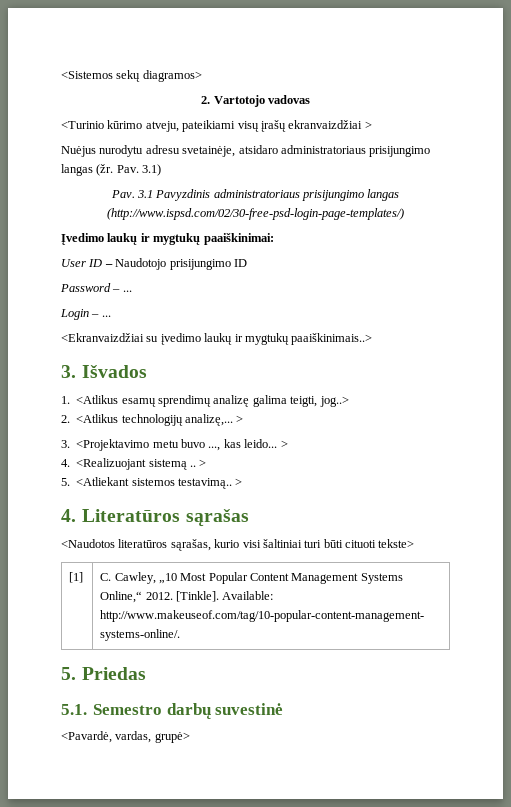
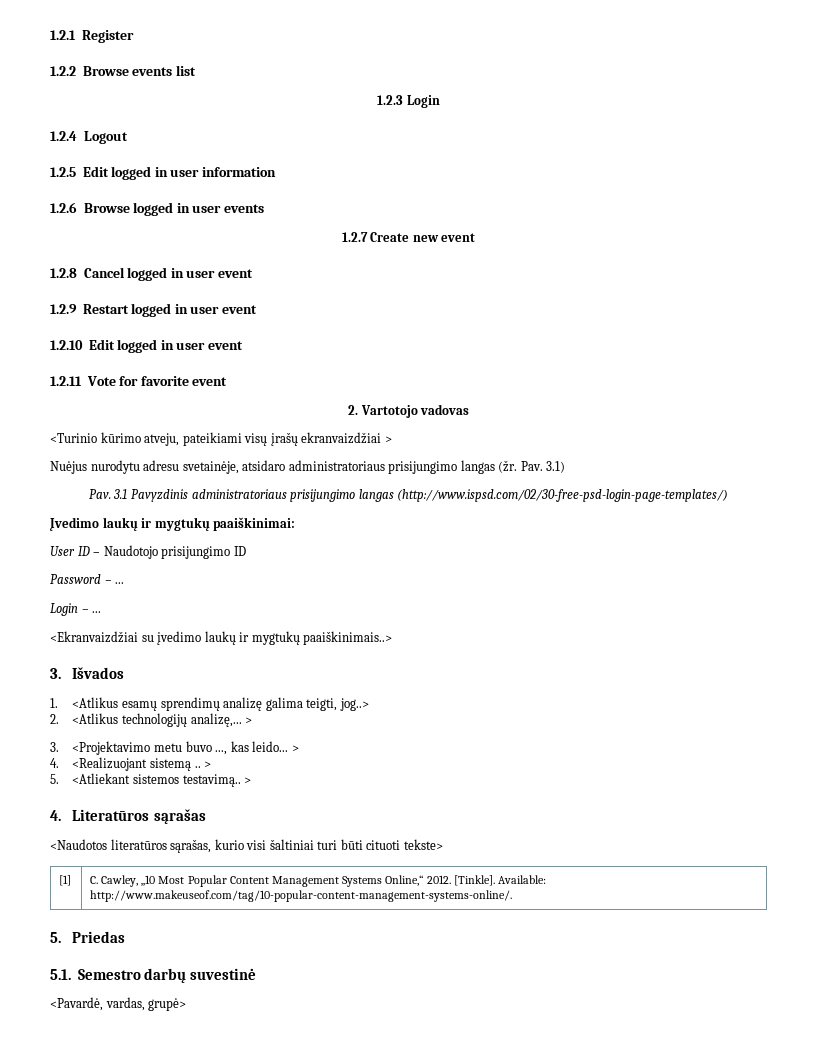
[61,70,202,82] <Sistemos sekų diagramos> -> [50,30,134,43] [50,65,196,76] [377,95,440,108] [50,131,128,144] [50,166,277,180] [50,202,265,216] [341,232,476,242] [50,267,254,281] [50,303,258,317] [50,339,244,353] [50,376,228,386] 1.2.1 Register // 1.2.2 Browse events list // 1.2.3 Login // 1.2.4 Logout // 1.2.5 Edit logged in user information // 1.2.6 Browse logged in user events // 1.2.7 Create new event // 1.2.8 Cancel logged in user event // 1.2.9 Restart logged in user event // 1.2.10 Edit logged in user event // 1.2.11 Vote for favorite event

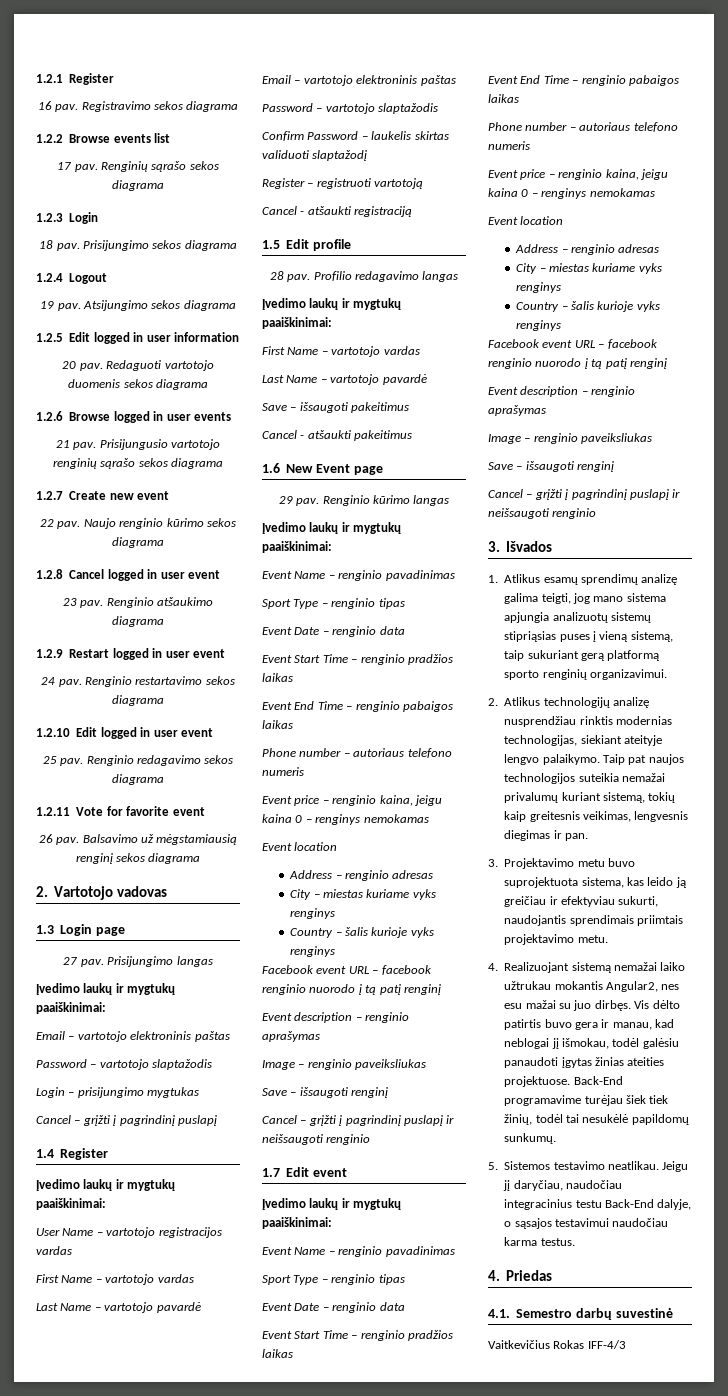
(134, 36) none -> [37,101,239,112] // 16 pav. Registravimo sekos diagrama
[377,95,440,108] [50,131,128,144] 1.2.3 Login // 1.2.4 Logout -> [57,161,219,172] [112,180,164,191] [36,212,99,224] [39,240,237,251] [36,273,108,284] [40,300,236,311] 17 pav. Renginių sąrašo sekos diagrama // 1.2.3 Login // 18 pav. Prisijungimo sekos diagrama // 1.2.4 Logout // 19 pav. Atsijungimo sekos diagrama
(277, 172) none -> [62,360,214,371] [68,379,208,390] // 20 pav. Redaguoti vartotojo duomenis sekos diagrama
[341,232,476,242] 1.2.7 Create new event -> [55,439,221,450] [52,458,224,469] [36,491,170,500] [40,518,236,529] [112,537,164,548] 21 pav. Prisijungusio vartotojo renginių sąrašo sekos diagrama // 1.2.7 Create new event // 22 pav. Naujo renginio kūrimo sekos diagrama
(254, 273) none -> [62,597,214,608] [112,616,164,627] // 23 pav. Renginio atšaukimo diagrama
(258, 309) none -> [41,676,235,687] [112,695,164,706] // 24 pav. Renginio restartavimo sekos diagrama
(244, 345) none -> [42,755,234,766] [112,774,164,785] // 25 pav. Renginio redagavimo sekos diagrama
[347,404,470,418] [50,432,392,446] [50,460,566,474] [88,489,729,502] 2. Vartotojo vadovas // <Turinio kūrimo atveju, pateikiami visų įrašų ekranvaizdžiai > // Nuėjus nurodytu adresu svetainėje, atsidaro administratoriaus prisijungimo langas (žr. Pav. 3.1) // Pav. 3.1 Pavyzdinis administratoriaus prisijungimo langas (http://www.ispsd.com/02/30-free-psd-login-page-templates/) -> [38,834,238,845] [75,853,201,864] [36,886,168,900] [36,924,126,936] [63,956,213,967] [36,983,176,995] [36,1002,106,1014] [36,1031,230,1042] [36,1059,213,1070] [36,1087,200,1098] [36,1115,217,1126] [36,1148,109,1160] 26 pav. Balsavimo už mėgstamiausią renginį sekos diagrama // 2. Vartotojo vadovas // 1.3 Login page // 27 pav. Prisijungimo langas // Įvedimo laukų ir mygtukų paaiškinimai: // Email – vartotojo elektroninis paštas // Password – vartotojo slaptažodis // Login – prisijungimo mygtukas // Cancel – grįžti į pagrindinį puslapį // 1.4 Register
[77,545,246,559] [50,574,125,584] [50,603,102,616] [50,631,393,645] ID – Naudotojo prisijungimo ID // Password – ... // Login – ... // <Ekranvaizdžiai su įvedimo laukų ir mygtukų paaiškinimais..> -> [62,1227,222,1238] [36,1246,72,1255] [36,1274,194,1285] [36,1302,201,1313] [262,75,456,86] [262,103,439,114] [262,131,449,141] [262,150,368,161] [262,178,424,189] [262,206,413,217] [262,239,352,251] [269,271,459,282] [262,298,402,310] [262,317,332,329] [262,346,420,357] [262,374,427,385] [262,402,410,413] [262,430,413,441] [262,463,383,475] [278,495,450,506] [262,522,402,534] [262,541,332,553] [262,570,455,581] [262,598,405,609] [262,626,405,637] [262,654,453,665] [262,673,293,682] [262,701,453,712] [262,720,293,729] [262,748,452,758] [262,767,304,776] [262,795,442,806] [262,814,429,825] [262,842,338,851] [289,870,434,881] [290,889,436,900] [290,908,336,919] [290,927,434,938] [290,946,336,957] [262,965,432,975] [262,984,441,995] [262,1012,410,1023] [262,1031,320,1042] [262,1059,427,1070] [262,1087,389,1098] [262,1115,455,1126] [262,1134,371,1145] [262,1167,348,1177] [262,1198,402,1210] [262,1217,332,1229] [262,1246,455,1257] [262,1274,405,1285] [262,1302,405,1313] [262,1330,453,1341] [262,1349,293,1358] [488,75,679,86] [488,94,519,103] [488,122,678,132] [488,141,530,150] [488,169,668,180] [488,188,655,199] [488,216,564,225] [515,244,660,255] [516,263,662,274] [516,282,562,293] [516,301,660,312] [516,320,562,331] [488,339,658,349] [488,358,667,369] [488,386,636,397] [488,405,546,416] [488,433,653,444] [488,461,615,472] [488,489,681,500] [488,508,597,519] Name – vartotojo registracijos vardas // First Name – vartotojo vardas // Last Name – vartotojo pavardė // Email – vartotojo elektroninis paštas // Password – vartotojo slaptažodis // Confirm Password – laukelis skirtas validuoti slaptažodį // Register – registruoti vartotoją // Cancel - atšaukti registraciją // 1.5 Edit profile // 28 pav. Profilio redagavimo langas // Įvedimo laukų ir mygtukų paaiškinimai: // First Name – vartotojo vardas // Last Name – vartotojo pavardė // Save – išsaugoti pakeitimus // Cancel - atšaukti pakeitimus // 1.6 New Event page // 29 pav. Renginio kūrimo langas // Įvedimo laukų ir mygtukų paaiškinimai: // Event Name – renginio pavadinimas // Sport Type – renginio tipas // Event Date – renginio data // Event Start Time – renginio pradžios laikas // Event End Time – renginio pabaigos laikas // Phone number – autoriaus telefono numeris // Event price – renginio kaina, jeigu kaina 0 – renginys nemokamas // Event location // Address – renginio adresas // City – miestas kuriame vyks renginys // Country – šalis kurioje vyks renginys // Facebook event URL – facebook renginio nuorodo į tą patį renginį // Event description – renginio aprašymas // Image – renginio paveiksliukas // Save – išsaugoti renginį // Cancel – grįžti į pagrindinį puslapį ir neišsaugoti renginio // 1.7 Edit event // Įvedimo laukų ir mygtukų paaiškinimai: // Event Name – renginio pavadinimas // Sport Type – renginio tipas // Event Date – renginio data // Event Start Time – renginio pradžios laikas // Event End Time – renginio pabaigos laikas // Phone number – autoriaus telefono numeris // Event price – renginio kaina, jeigu kaina 0 – renginys nemokamas // Event location // Address – renginio adresas // City – miestas kuriame vyks renginys // Country – šalis kurioje vyks renginys // Facebook event URL – facebook renginio nuorodo į tą patį renginį // Event description – renginio aprašymas // Image – renginio paveiksliukas // Save – išsaugoti renginį // Cancel – grįžti į pagrindinį puslapį ir neišsaugoti renginio
[72,697,119,708] <Atlikus -> [504,574,541,583] Atlikus
[339,698,369,711] [50,713,253,727] [50,741,151,755] jog..> // 2. <Atlikus technologijų analizę,... > // 3. <Projektavimo -> [573,593,666,604] [504,612,651,623] [504,631,673,642] [504,650,661,661] [504,669,667,680] [488,697,649,708] [504,716,672,727] [504,735,662,746] [504,754,684,765] [504,773,665,784] [504,792,676,803] [504,811,689,822] [504,830,588,841] [488,858,575,869] jog mano sistema apjungia analizuotų sistemų stipriąsias puses į vieną sistemą, taip sukuriant gerą platformą sporto renginių organizavimui. // 2. Atlikus technologijų analizę nusprendžiau rinktis modernias technologijas, siekiant ateityje lengvo palaikymo. Taip pat naujos technologijos suteikia nemažai privalumų kuriant sistemą, tokių kaip greitesnis veikimas, lengvesnis diegimas ir pan. // 3. Projektavimo
[215,741,299,755] [50,757,212,771] [50,773,252,787] [50,809,206,824] [50,839,443,853] [59,875,72,886] [90,875,547,887] [90,890,513,902] [50,932,61,943] ..., kas leido... > // 4. <Realizuojant sistemą .. > // 5. <Atliekant sistemos testavimą.. > // 4. Literatūros sąrašas // <Naudotos literatūros sąrašas, kurio visi šaltiniai turi būti cituoti tekste> // [1] | C. Cawley, „10 Most Popular Content Management Systems Online,“ 2012. [Tinkle]. Available: http://www.makeuseof.com/tag/10-popular-content-management-systems-online/. // 5. -> [504,877,687,888] [504,896,659,907] [504,915,683,926] [504,934,608,945] [488,962,686,973] [504,981,680,992] [504,1000,680,1011] [504,1019,675,1030] [504,1038,679,1049] [504,1057,665,1068] [504,1076,623,1087] [504,1095,669,1106] [504,1114,689,1125] [504,1133,557,1144] [488,1161,689,1172] [503,1180,622,1191] [504,1199,692,1210] [504,1218,669,1229] [504,1237,575,1246] [488,1270,500,1281] suprojektuota sistema, kas leido ją greičiau ir efektyviau sukurti, naudojantis sprendimais priimtais projektavimo metu. // 4. Realizuojant sistemą nemažai laiko užtrukau mokantis Angular2, nes esu mažai su juo dirbęs. Vis dėlto patirtis buvo gera ir manau, kad neblogai jį išmokau, todėl galėsiu panaudoti įgytas žinias ateities projektuose. Back-End programavime turėjau šiek tiek žinių, todėl tai nesukėlė papildomų sunkumų. // 5. Sistemos testavimo neatlikau. Jeigu jį daryčiau, naudočiau integracinius testu Back-End dalyje, o sąsajos testavimui naudočiau karma testus. // 4.
[50,969,71,980] 5.1. -> [488,1309,510,1318] 4.1.
[50,997,187,1011] <Pavardė, vardas, grupė> -> [488,1340,626,1349] Vaitkevičius Rokas IFF-4/3

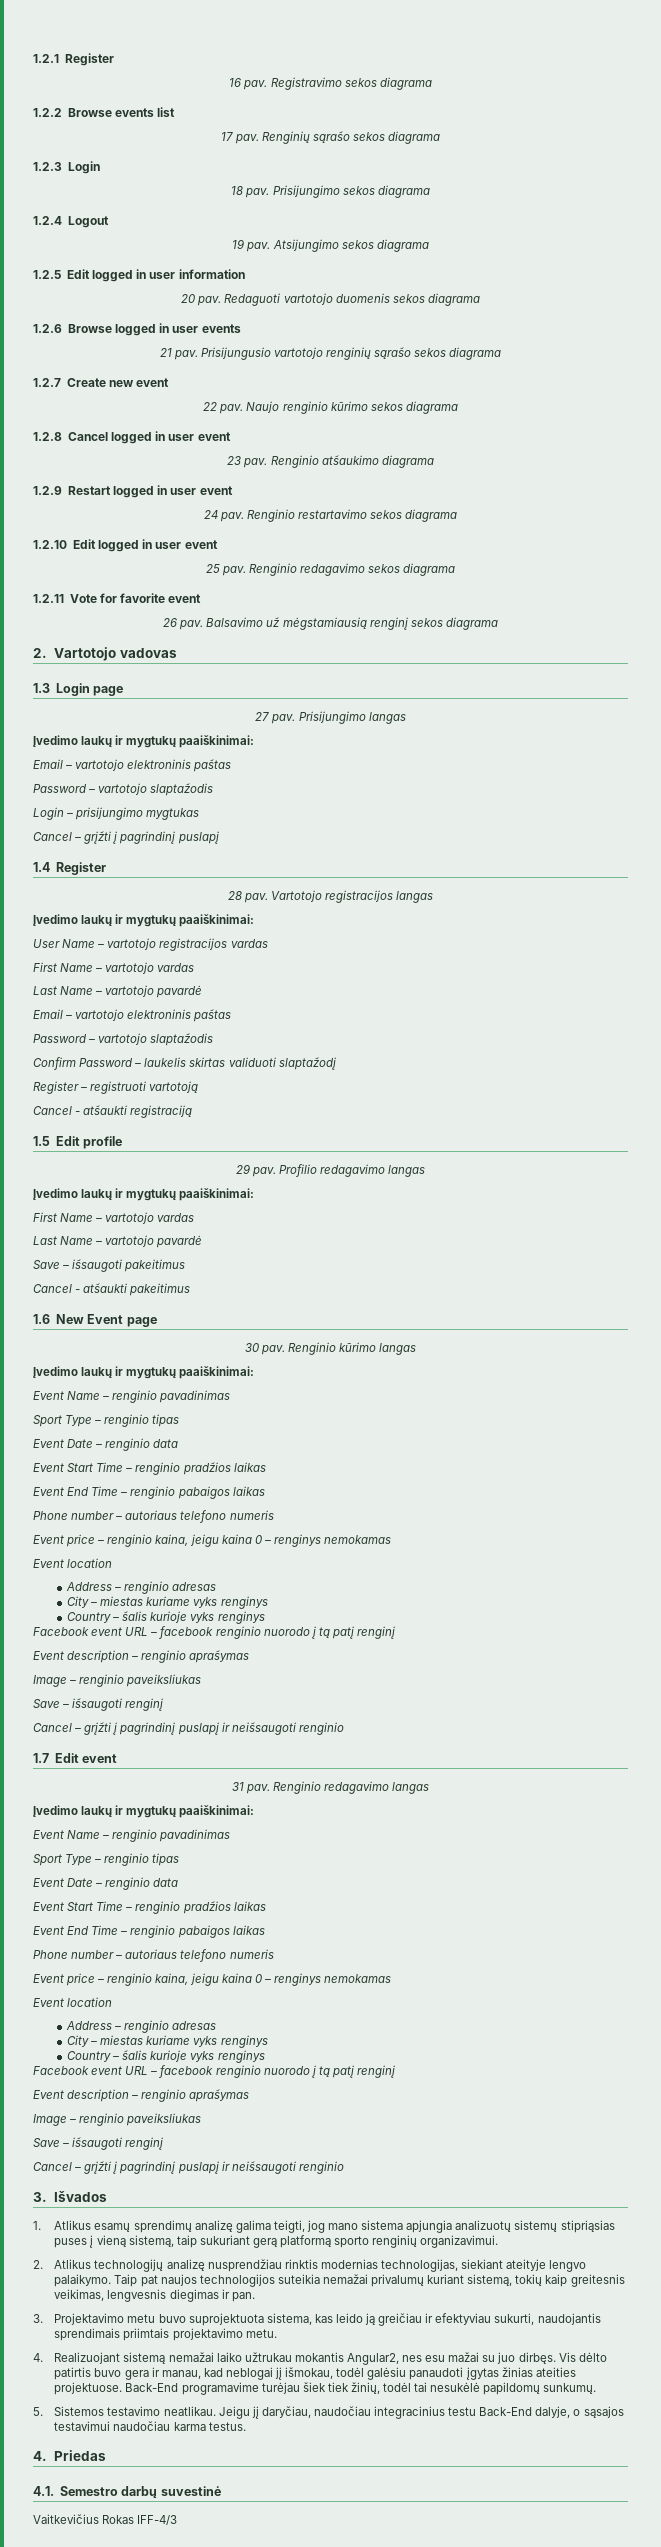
(109, 1154) none -> [227,890,434,903] // 28 pav. Vartotojo registracijos langas
[269,271,284,280] 28 -> [235,1164,251,1174] 29
[278,496,293,504] 29 -> [244,1343,260,1352] 30
(348, 1172) none -> [231,1781,430,1794] // 31 pav. Renginio redagavimo langas

